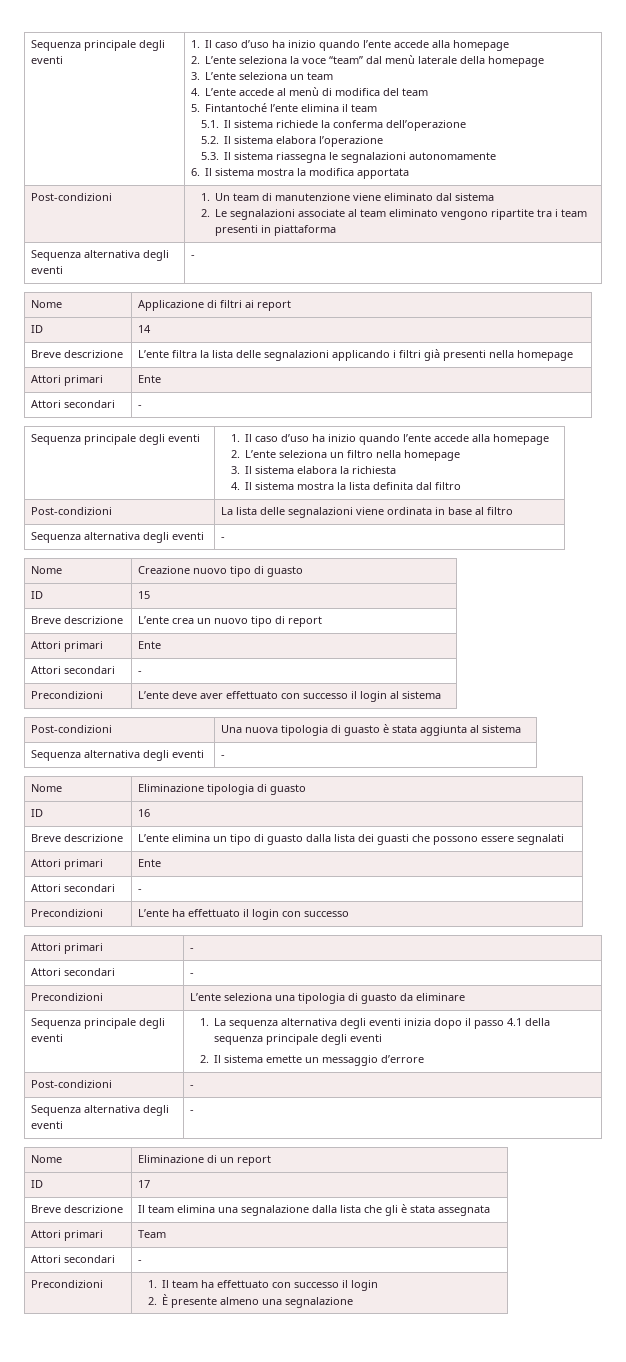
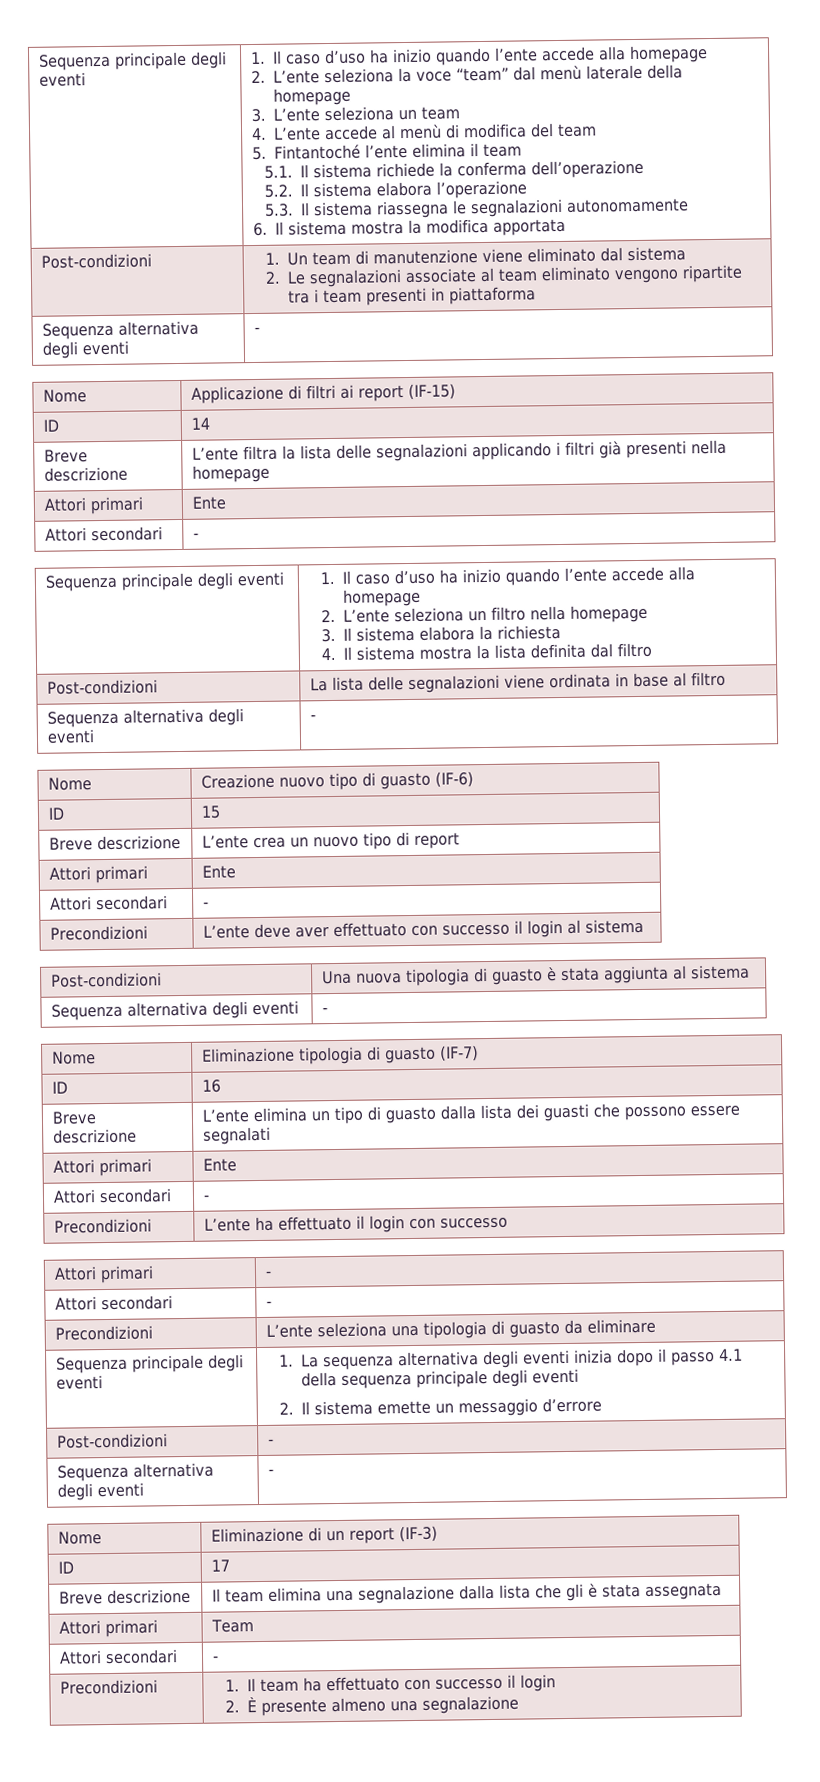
(291, 305) none -> [407,383,456,400] (IF-15)
(303, 571) none -> [434,771,474,788] (IF-6)
(306, 789) none -> [439,1045,479,1062] (IF-7)
(271, 1160) none -> [398,1525,438,1543] (IF-3)

